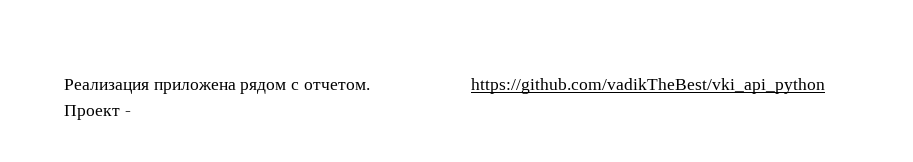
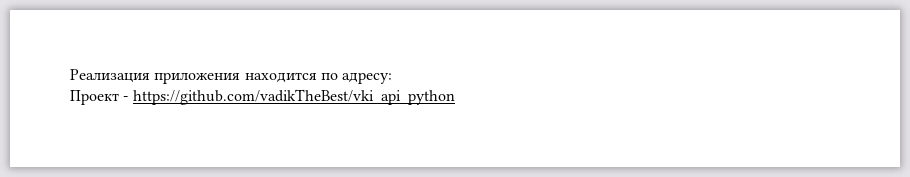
[153,82,370,94] приложена рядом с отчетом. -> [154,72,393,84] приложения находится по адресу:

